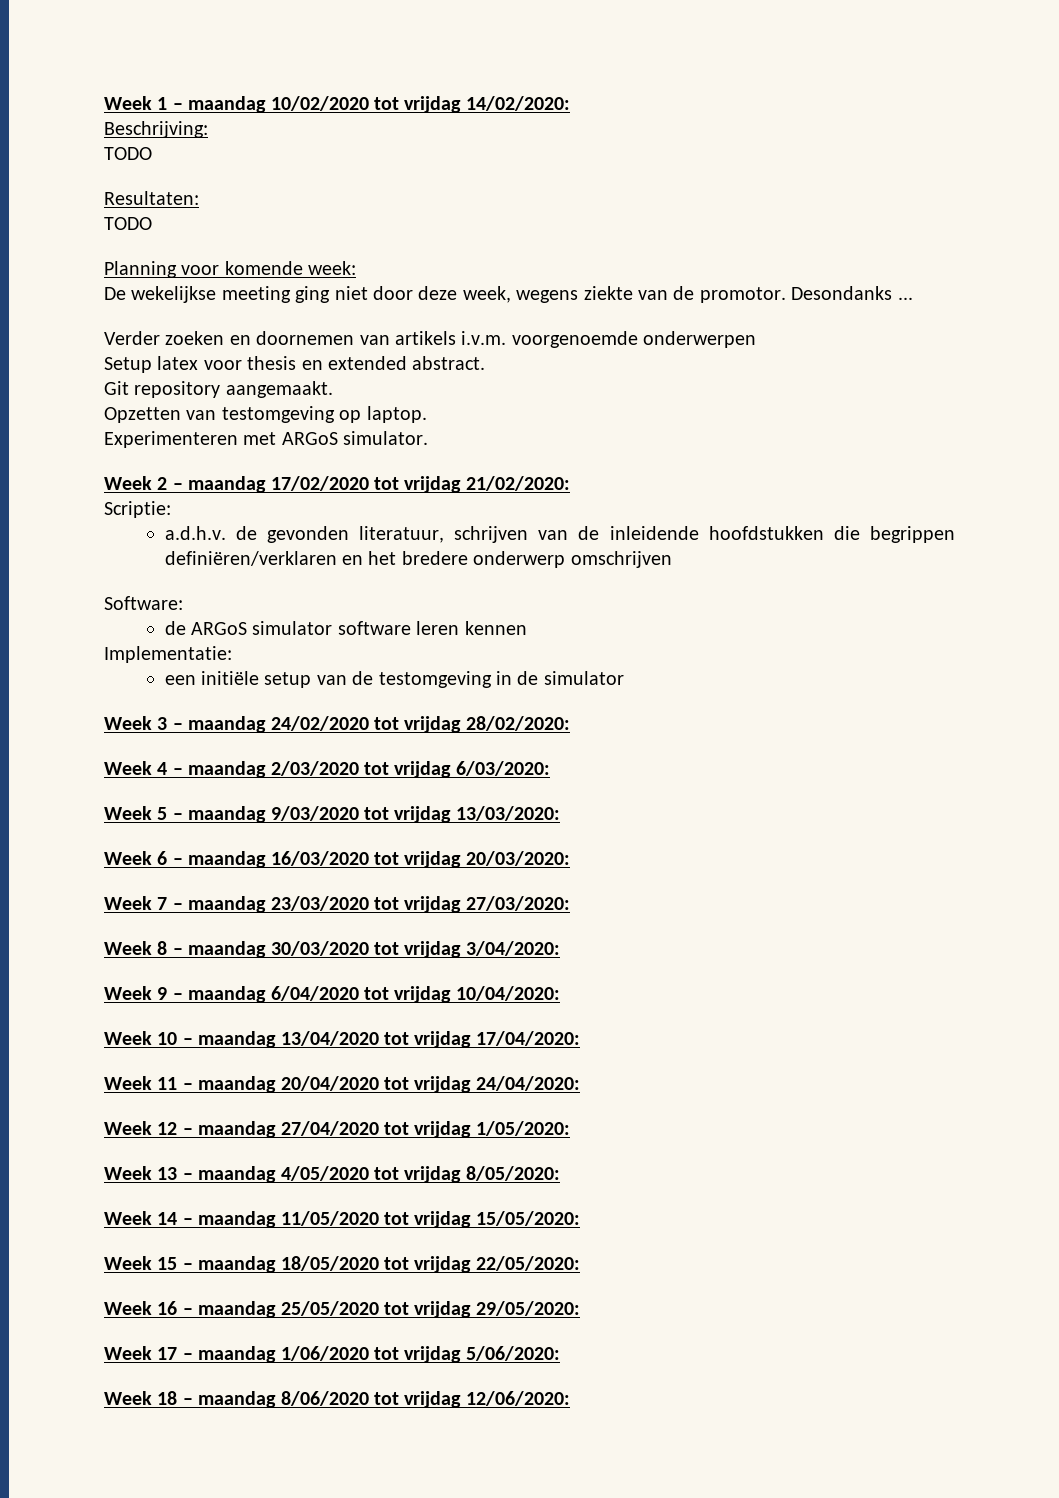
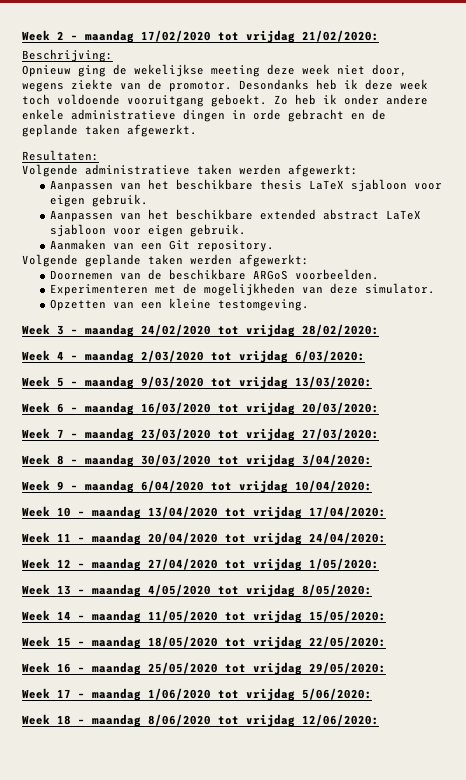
[104,96,570,113] [104,121,208,138] [104,147,152,160] [104,191,199,205] [104,217,152,230] [104,261,357,278] [104,286,913,303] [104,331,757,348] [104,356,486,373] [104,381,333,398] [104,406,427,423] [104,431,429,448] [104,476,152,490] Week 1 – maandag 10/02/2020 tot vrijdag 14/02/2020: // Beschrijving: // TODO // Resultaten: // TODO // Planning voor komende week: // De wekelijkse meeting ging niet door deze week, wegens ziekte van de promotor. Desondanks ... // Verder zoeken en doornemen van artikels i.v.m. voorgenoemde onderwerpen // Setup latex voor thesis en extended abstract. // Git repository aangemaakt. // Opzetten van testomgeving op laptop. // Experimenteren met ARGoS simulator. // Week -> [22,30,50,41] Week
[104,501,171,518] [164,526,956,543] [164,551,672,568] [104,596,183,610] [164,621,527,635] [104,646,232,663] [164,671,624,688] Scriptie: // a.d.h.v. de gevonden literatuur, schrijven van de inleidende hoofdstukken die begrippen definiëren/verklaren en het bredere onderwerp omschrijven // Software: // de ARGoS simulator software leren kennen // Implementatie: // een initiële setup van de testomgeving in de simulator -> [22,49,113,62] [22,64,407,77] [22,79,428,92] [22,94,428,107] [22,109,386,122] [22,124,197,137] [22,150,99,161] [22,164,358,177] [50,179,443,192] [50,194,149,207] [50,209,422,222] [50,224,247,237] [50,239,275,252] [22,254,309,267] [50,269,380,280] [50,283,436,296] [50,298,310,311] Beschrijving: // Opnieuw ging de wekelijkse meeting deze week niet door, wegens ziekte van de promotor. Desondanks heb ik deze week toch voldoende vooruitgang geboekt. Zo heb ik onder andere enkele administratieve dingen in orde gebracht en de geplande taken afgewerkt. // Resultaten: // Volgende administratieve taken werden afgewerkt: // Aanpassen van het beschikbare thesis LaTeX sjabloon voor eigen gebruik. // Aanpassen van het beschikbare extended abstract LaTeX sjabloon voor eigen gebruik. // Aanmaken van een Git repository. // Volgende geplande taken werden afgewerkt: // Doornemen van de beschikbare ARGoS voorbeelden. // Experimenteren met de mogelijkheden van deze simulator. // Opzetten van een kleine testomgeving.

